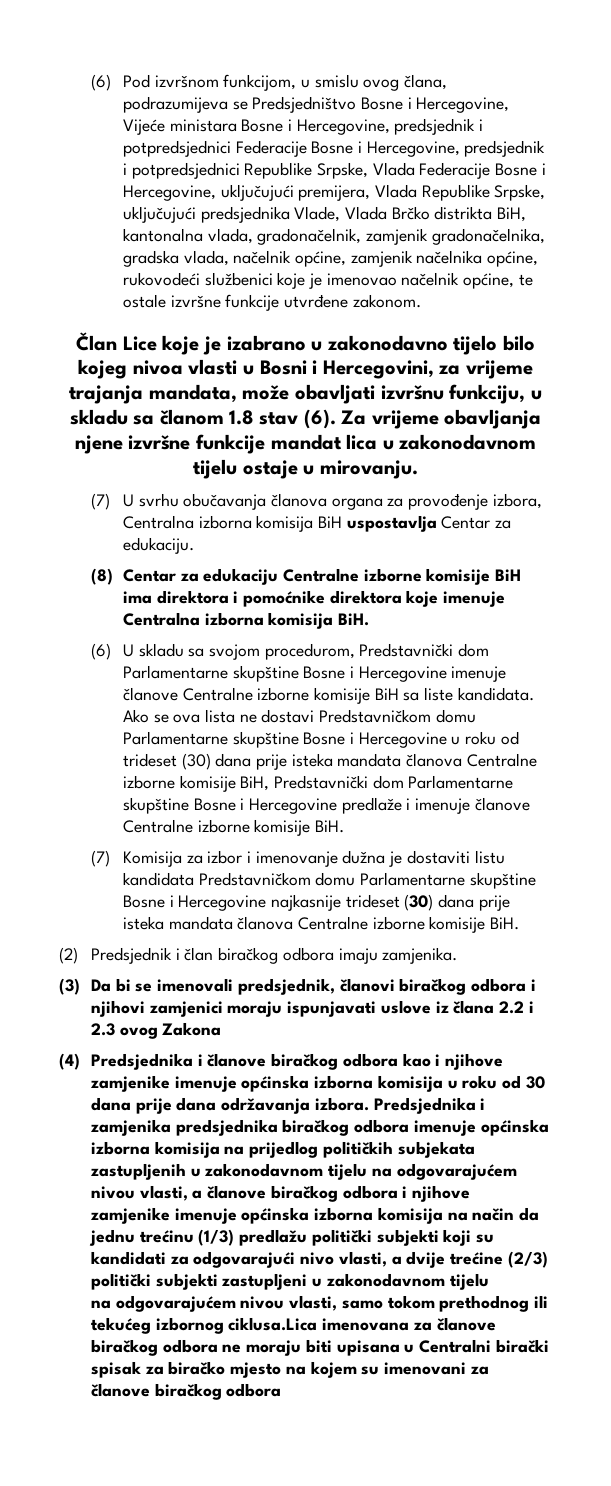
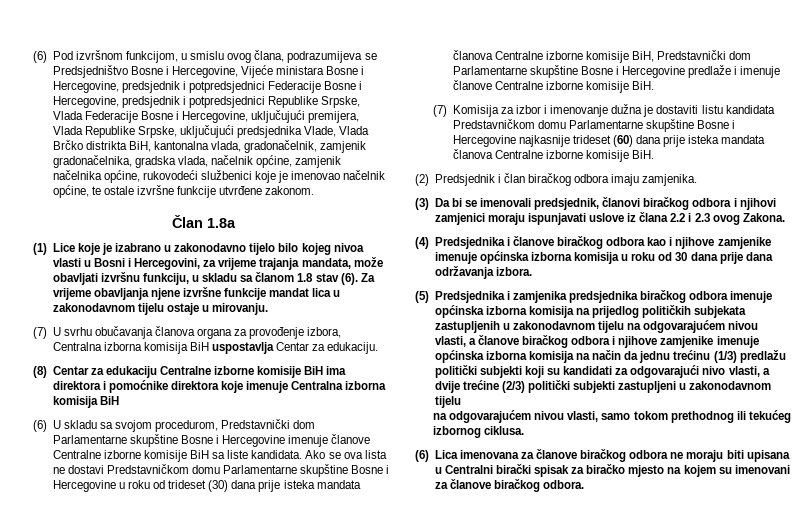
(118, 341) none -> [206,218,236,228] [32,243,47,255] 1.8a // (1)
[338,613,370,626] BiH. -> [99,396,119,405] BiH
[404,894,434,911] (30) -> [613,135,634,147] (60)
[162,1022,222,1036] Zakona -> [742,213,785,222] Zakona.
(369, 1104) none -> [415,291,429,303] // (5)
[228,1317,318,1331] ciklusa.Lica -> [484,426,525,435] [415,450,458,462] ciklusa. // (6) Lica
[226,1383,282,1397] odbora -> [543,480,585,489] odbora.

